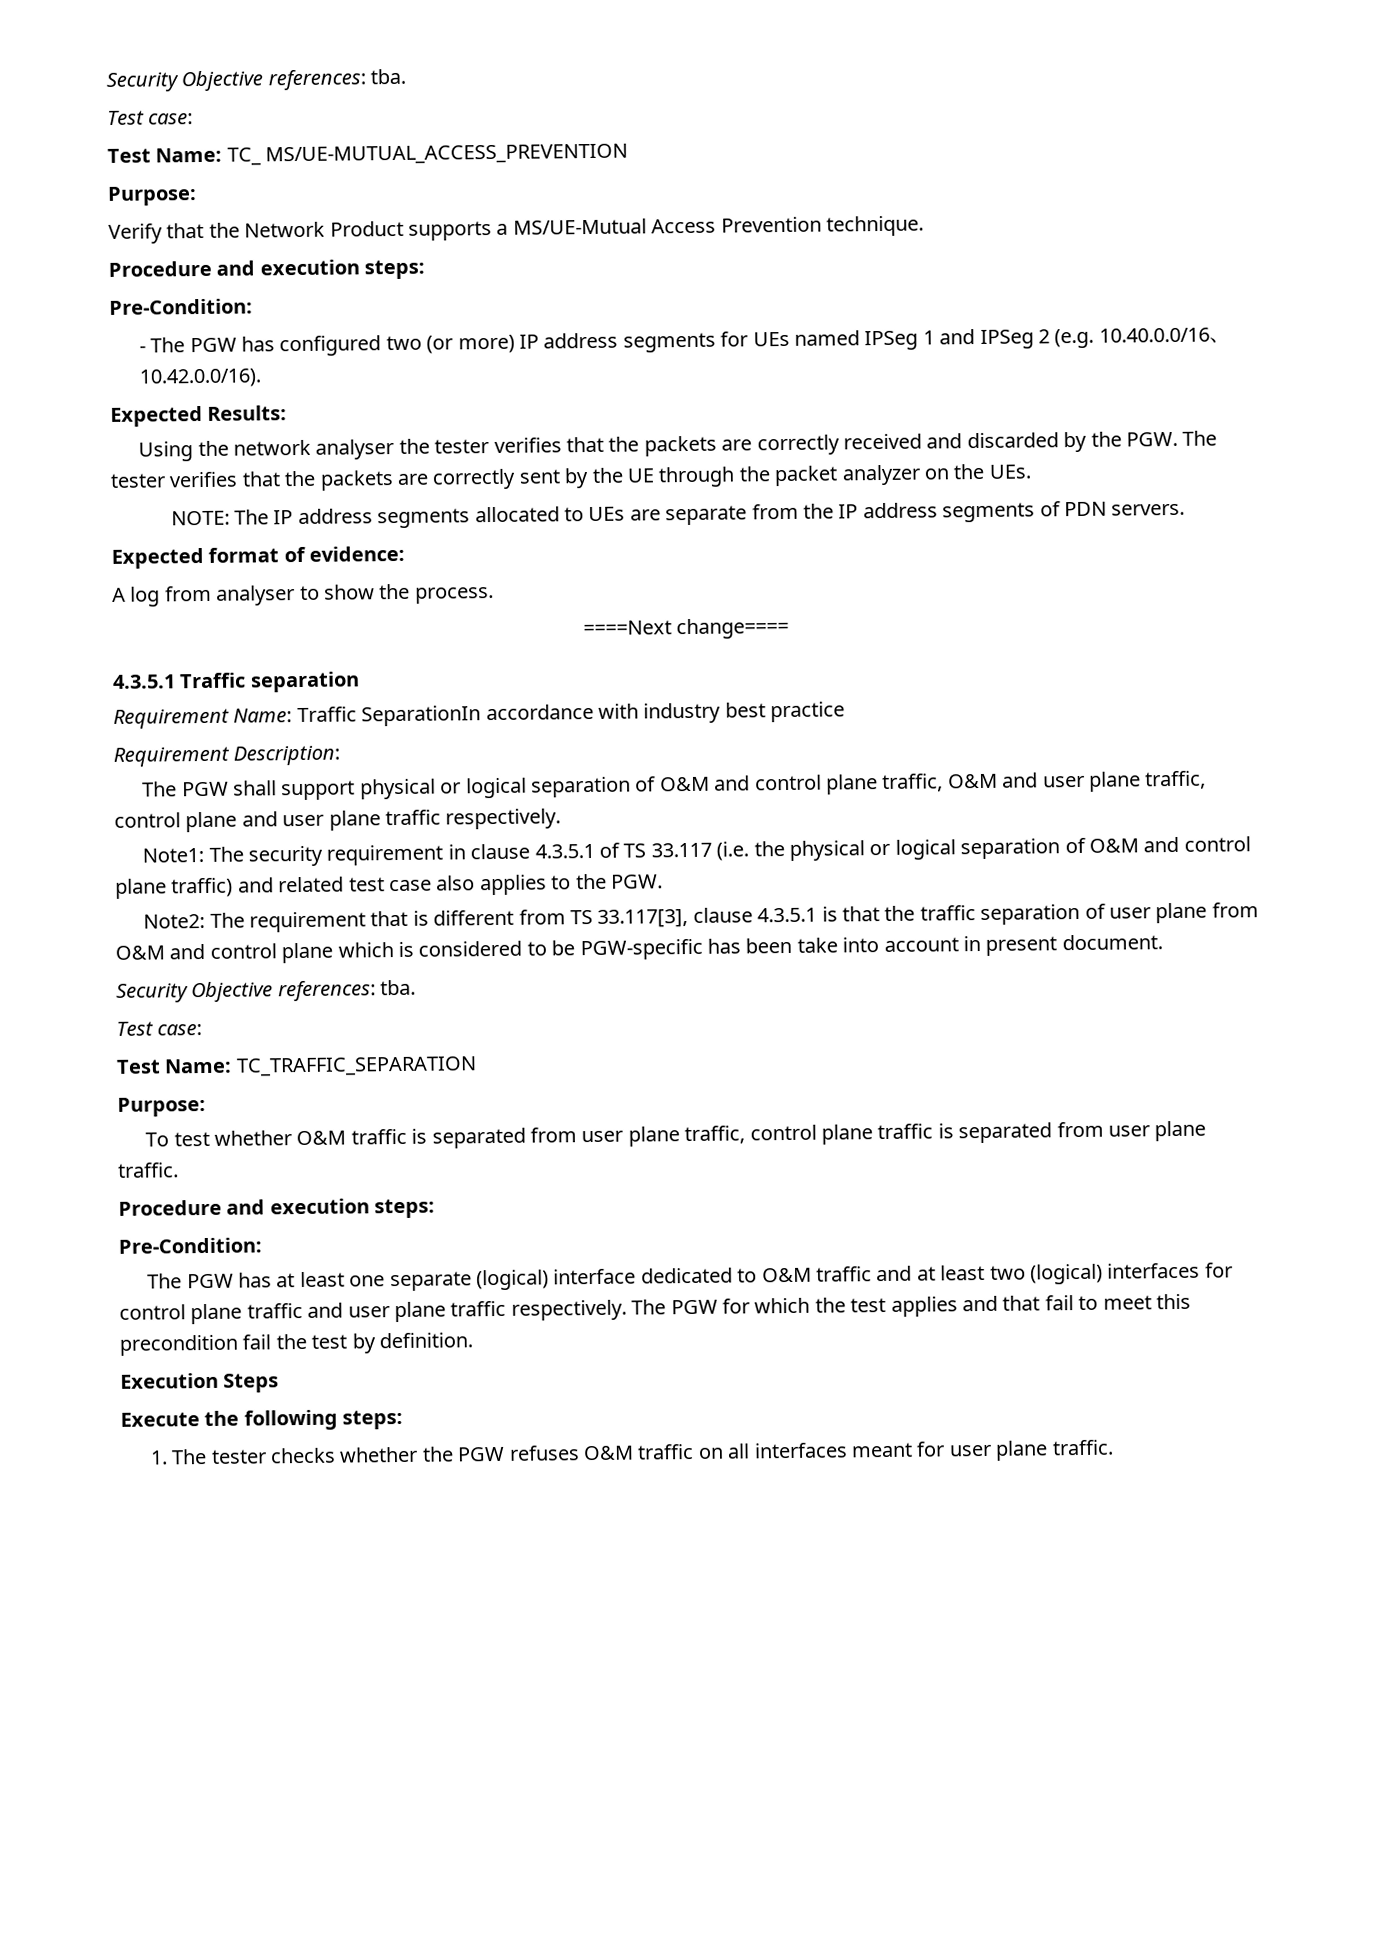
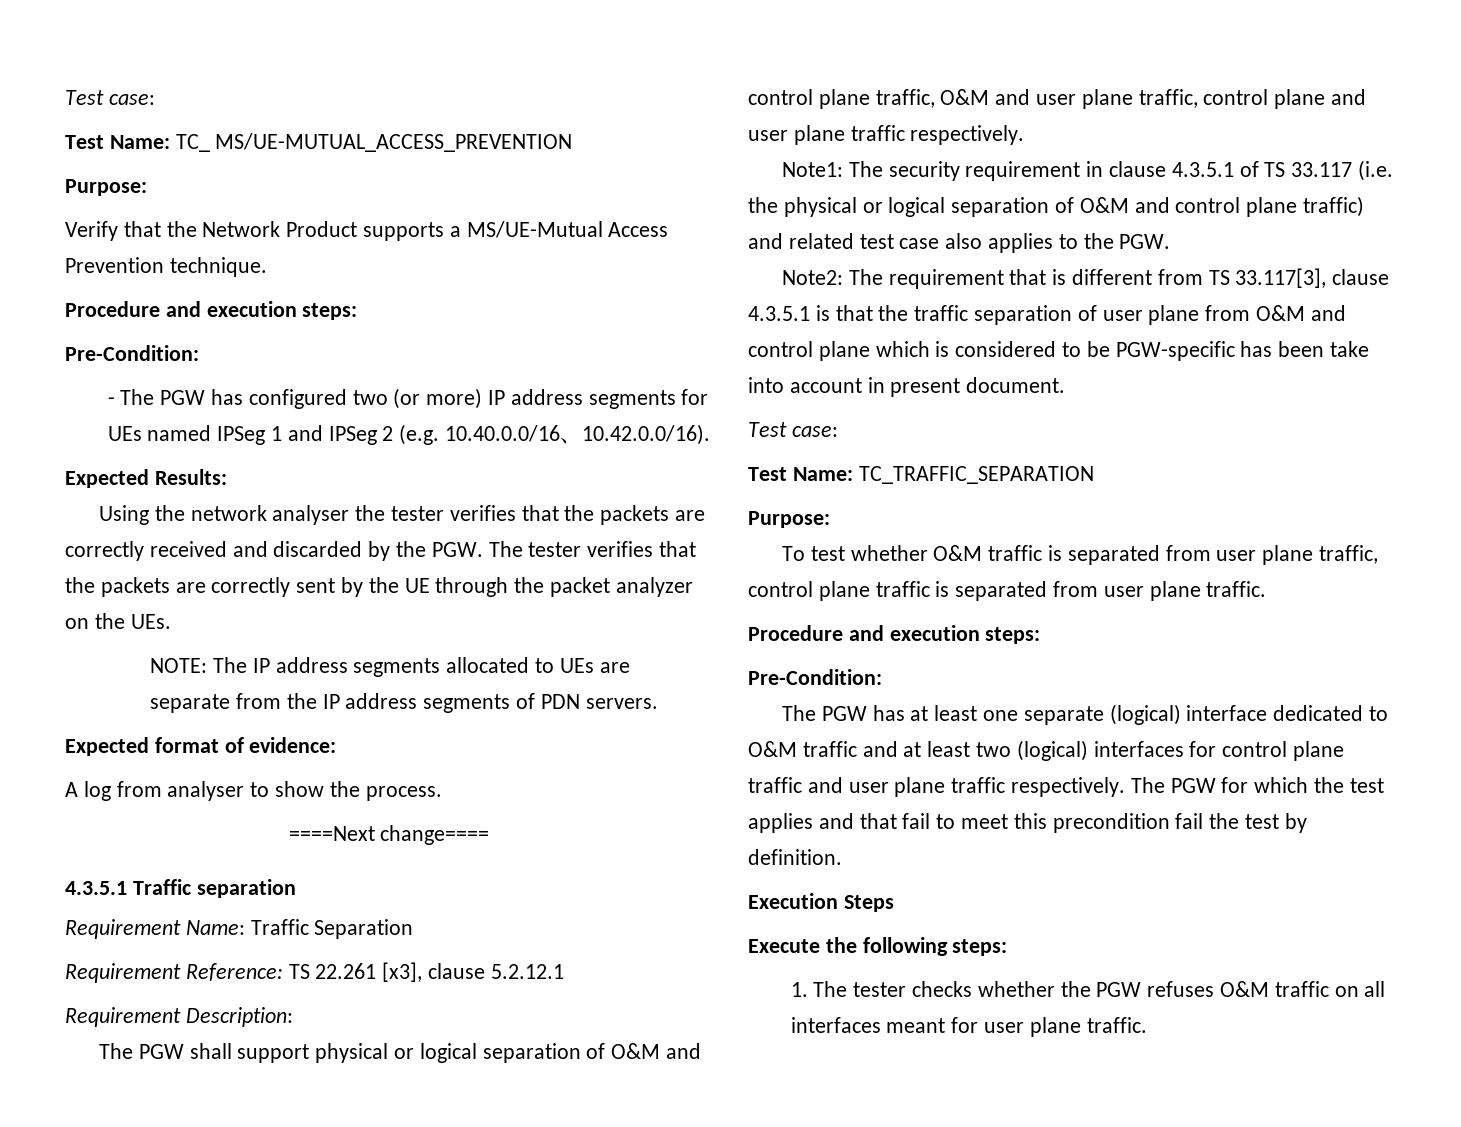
[106,68,407,92] Security Objective references: tba. // -> (65, 97) none
[361,701,846,727] SeparationIn accordance with industry best practice -> [314,919,414,939] [65,962,564,983] Separation // Requirement Reference: TS 22.261 [x3], clause 5.2.12.1
[116,979,417,1003] // Security Objective references: tba. -> (1066, 385) none

